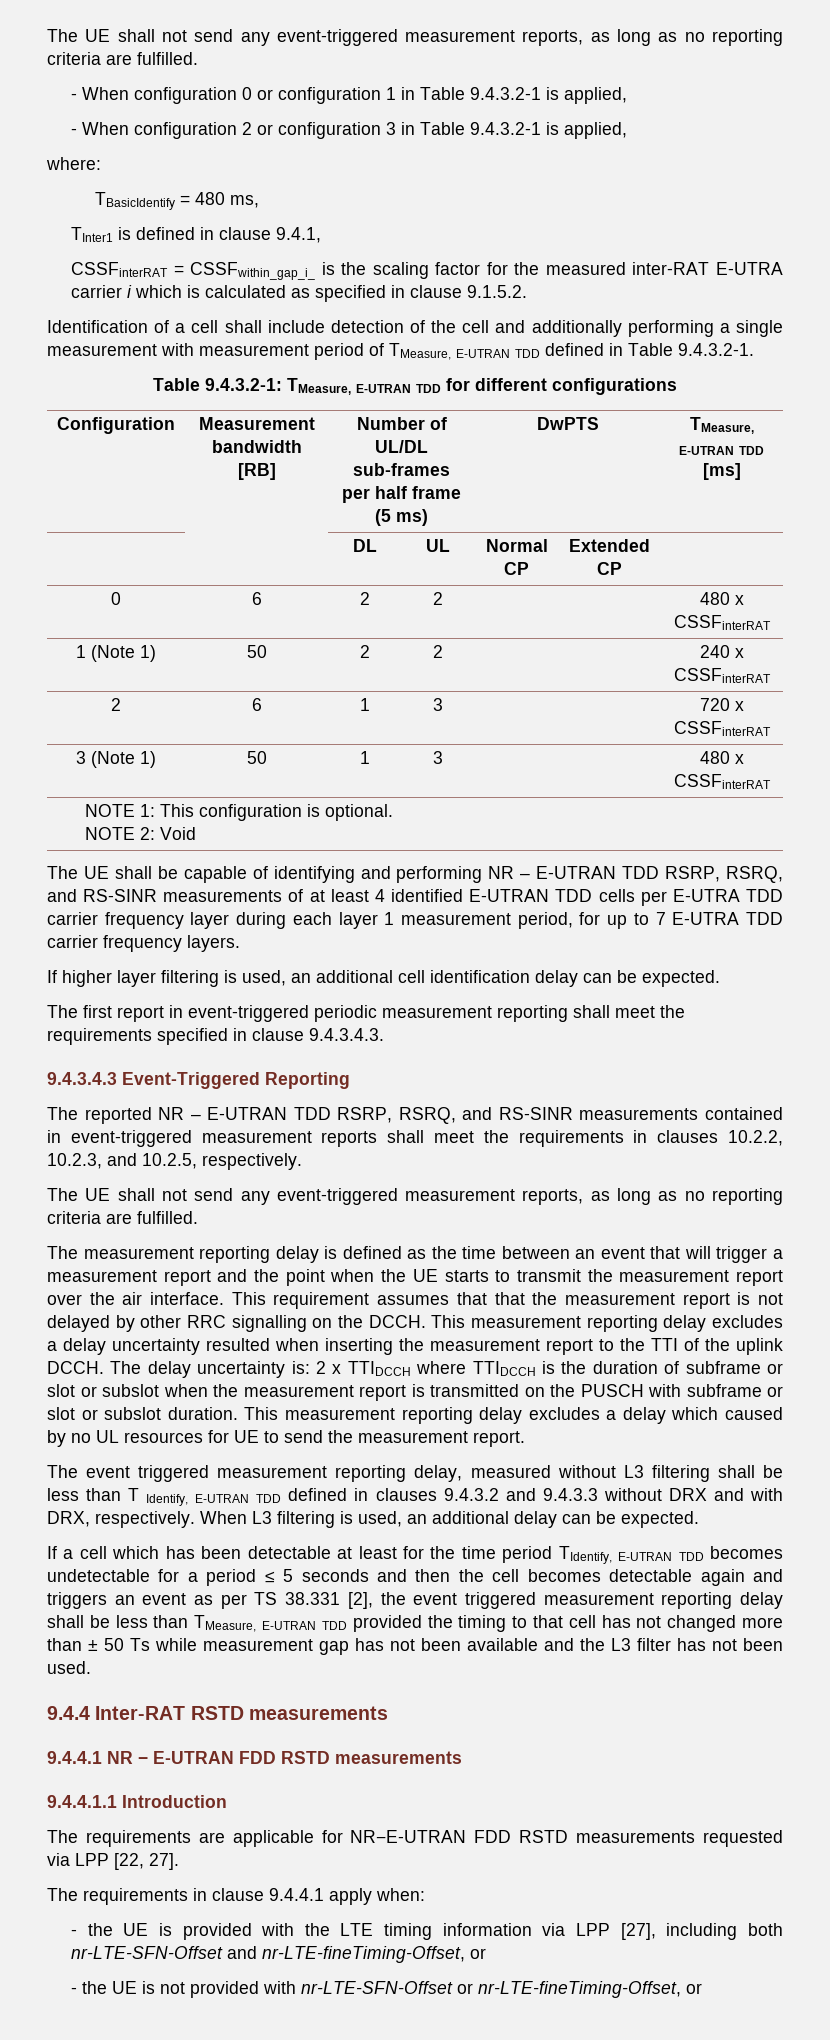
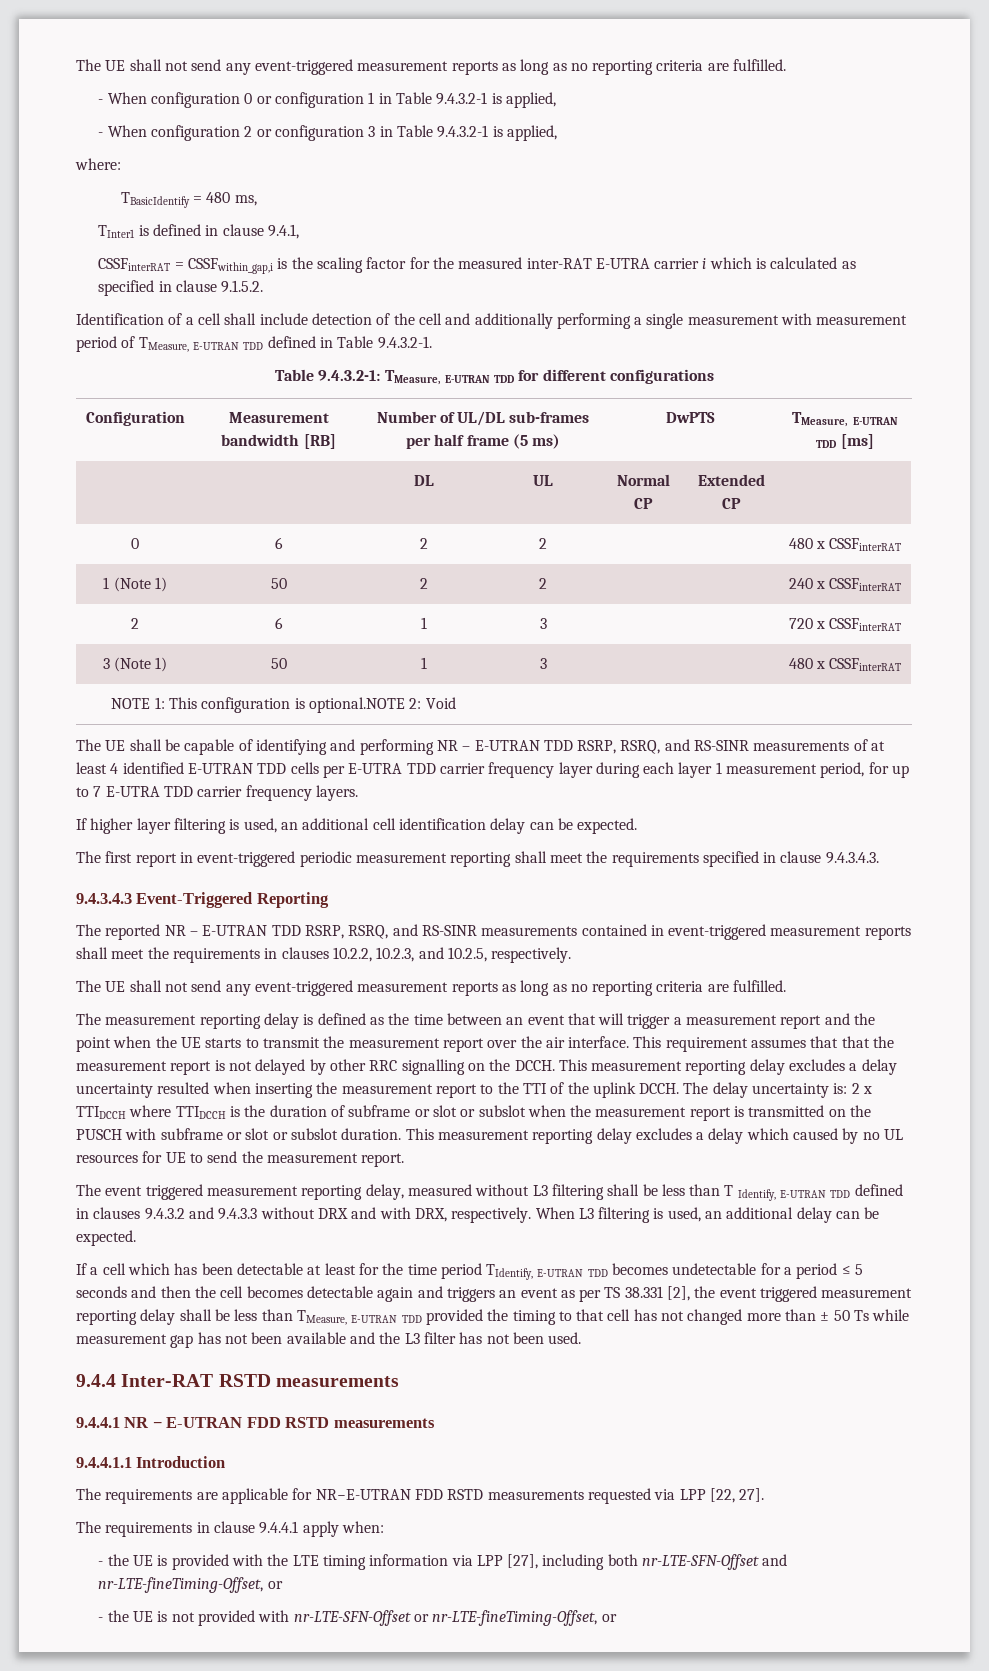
[47,29,584,46] The UE shall not send any event-triggered measurement reports, -> [76,59,498,75] The UE shall not send any event-triggered measurement reports
[190,262,316,280] CSSFwithin_gap_i_ -> [187,258,273,274] CSSFwithin_gap,i
[324,804,393,821] [84,827,135,840] optional. // NOTE -> [308,697,405,713] optional.NOTE
[522,1189,584,1205] reports, -> [451,982,498,996] reports

